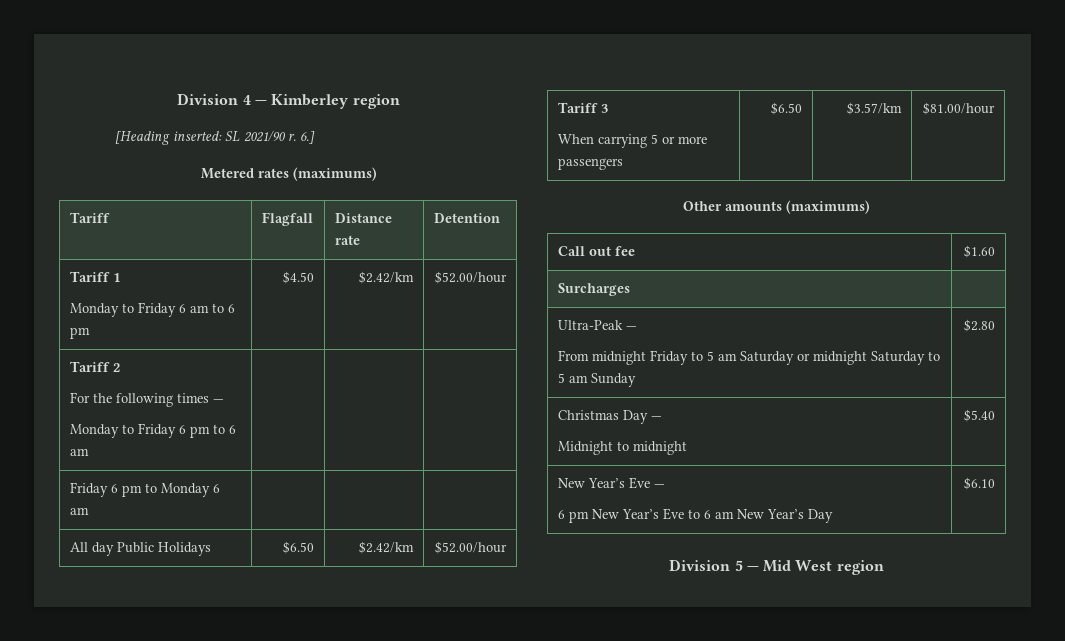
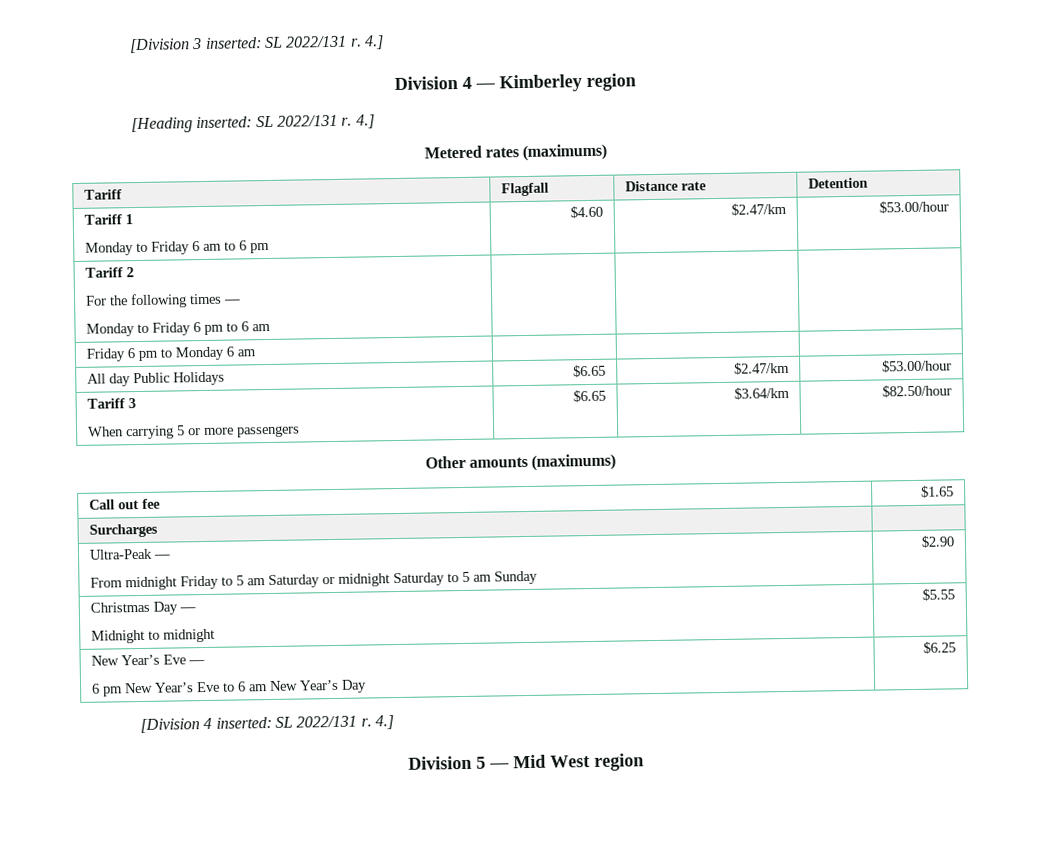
(177, 99) none -> [130,35,385,54] [Division 3 inserted: SL 2022/131 r. 4.] //
[243,130,315,144] 2021/90 r. 6.] -> [277,114,375,129] 2022/131 r. 4.]
[283,271,315,284] [359,271,415,284] [435,271,508,284] $4.50 | $2.42/km | $52.00/hour -> [570,205,604,219] [731,202,788,216] [879,200,950,214] $4.60 | $2.47/km | $53.00/hour
[283,541,315,554] [359,541,415,554] [435,541,508,554] $6.50 | $2.42/km | $52.00/hour -> [573,364,607,378] [734,361,791,375] [882,359,953,373] $6.65 | $2.47/km | $53.00/hour
[771,102,803,115] [847,102,903,115] [923,102,996,115] $6.50 | $3.57/km | $81.00/hour -> [573,389,607,403] [734,386,791,400] [882,384,953,398] $6.65 | $3.64/km | $82.50/hour
[964,245,996,258] $1.60 -> [921,485,955,498] $1.65
[964,319,996,332] $2.80 -> [921,535,955,548] $2.90
[964,409,996,422] $5.40 -> [922,588,956,601] $5.55
[964,477,996,490] $6.10 -> [923,641,957,654] [140,715,395,734] $6.25 // [Division 4 inserted: SL 2022/131 r. 4.]

